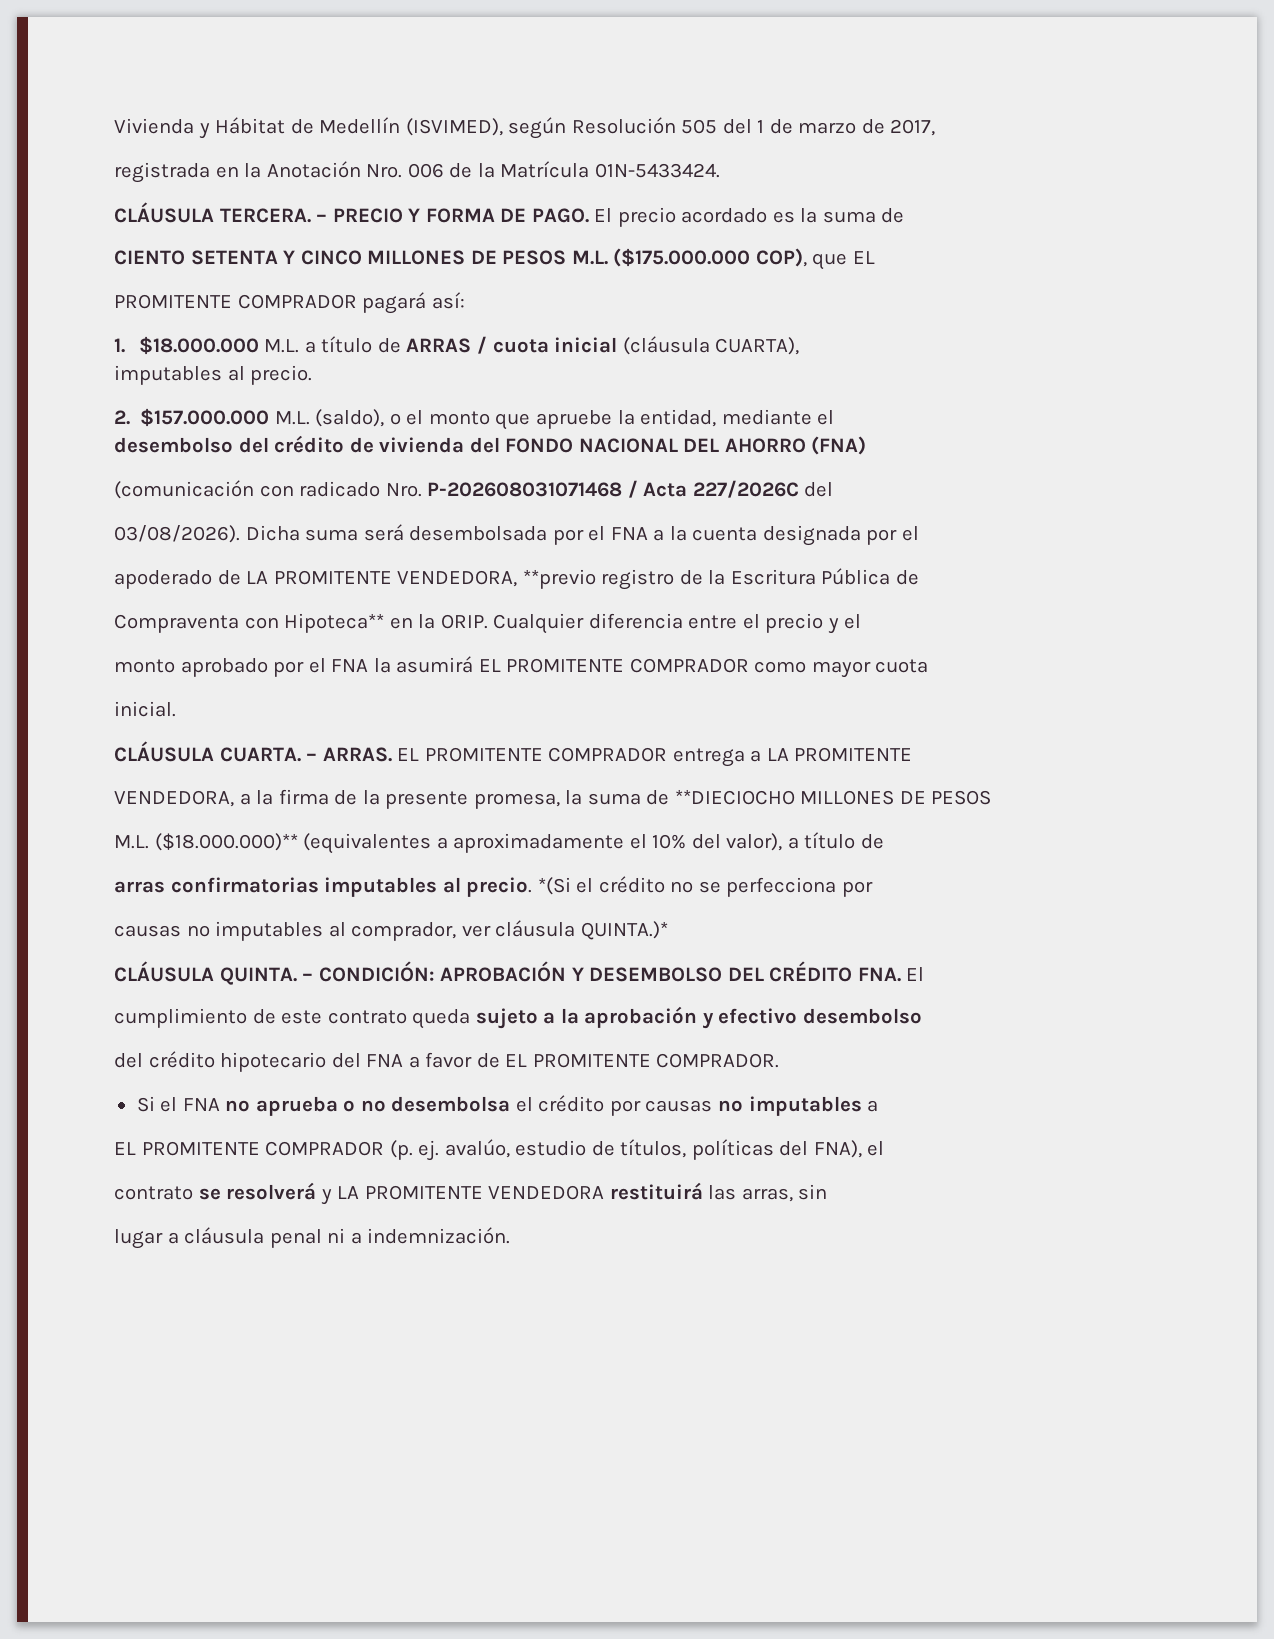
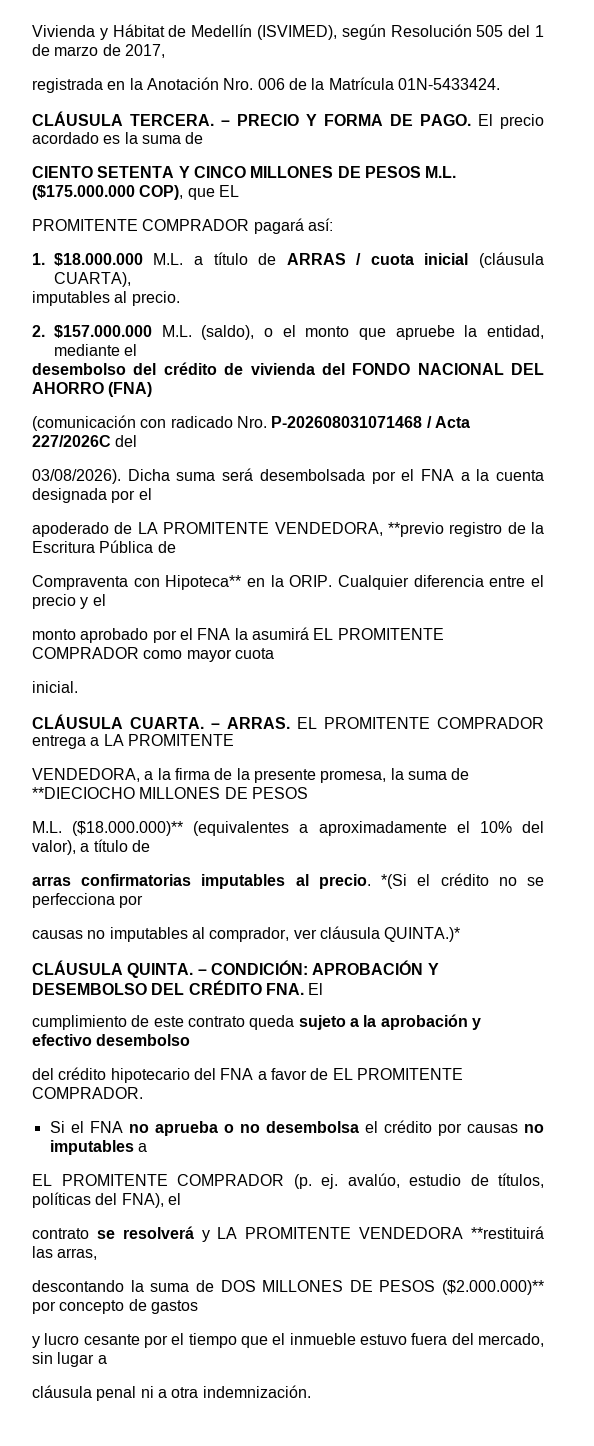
[609,1182,703,1200] restituirá -> [471,1226,545,1239] **restituirá
(793, 1195) none -> [32,1280,544,1295] [32,1299,198,1314] [32,1333,544,1348] // descontando la suma de DOS MILLONES DE PESOS ($2.000.000)** por concepto de gastos // y lucro cesante por el tiempo que el inmueble estuvo fuera del mercado,
(828, 1192) // -> (53, 1358) none
(179, 1238) none -> (107, 1359) //
(362, 1238) none -> [171,1387,199,1398] otra

